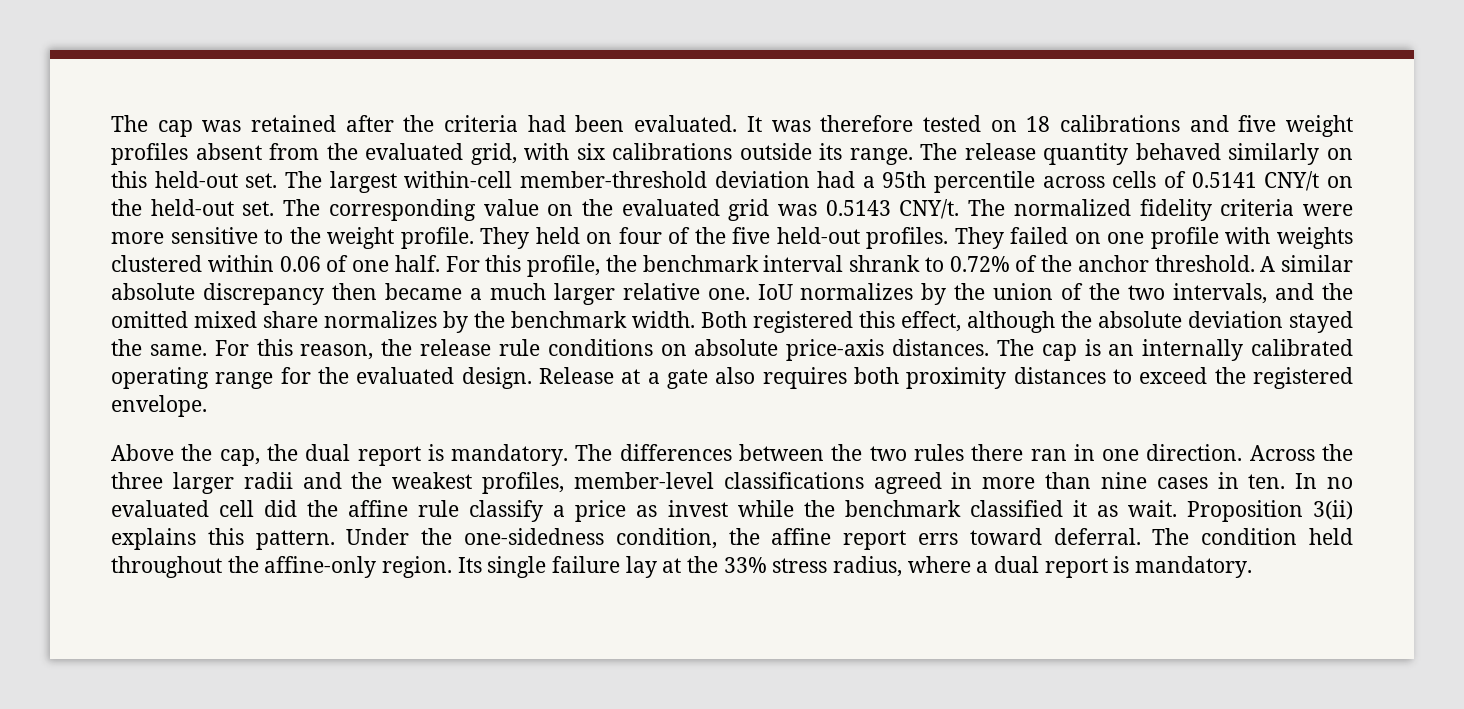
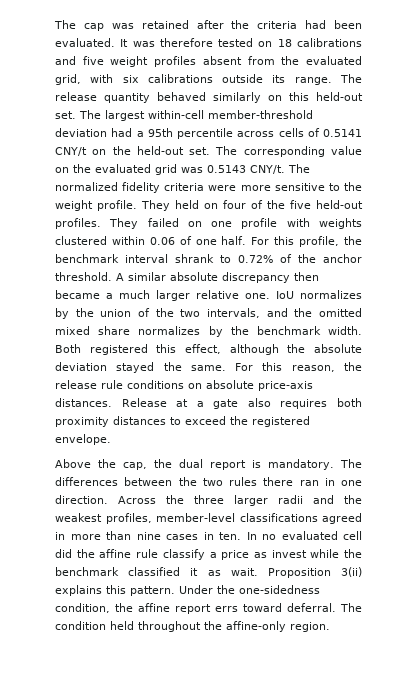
[996,339,1354,361] [111,367,532,389] The cap is an internally calibrated operating range for the evaluated design. -> (112, 402) none
[457,556,1253,578] Its single failure lay at the 33% stress radius, where a dual report is mandatory. -> (330, 627) none

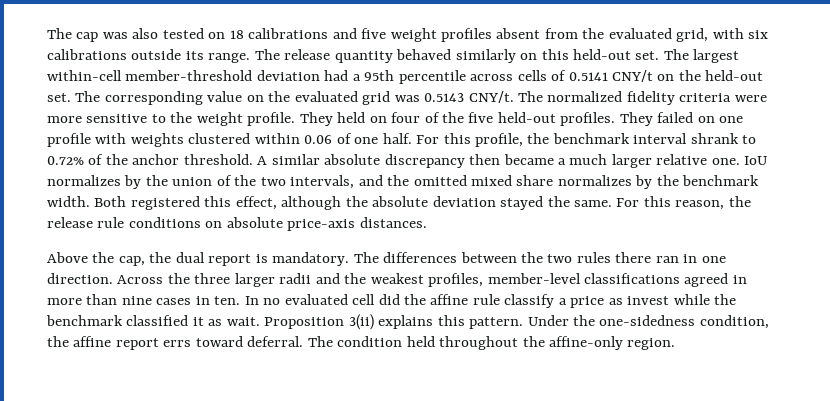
[141,20,362,29] [55,38,213,47] retained after the criteria had been evaluated. It was therefore -> [132,28,159,39] also
[121,398,362,409] [55,416,310,427] [55,434,111,445] Release at a gate also requires both proximity distances to exceed the registered envelope. -> (427, 222) none

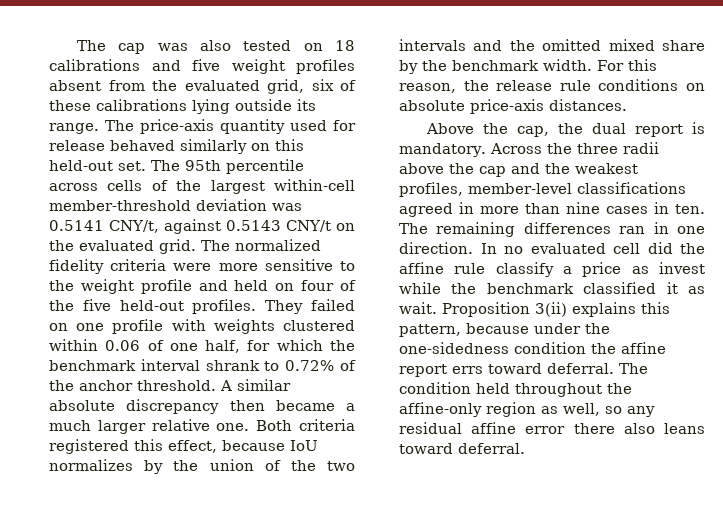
[712,28,769,39] [47,49,393,63] with six calibrations outside its range. The release quantity -> [311,79,356,91] [49,99,316,114] [49,119,356,134] [49,140,105,151] six of these calibrations lying outside its range. The price-axis quantity used for release
[693,49,740,63] [47,70,361,81] largest within-cell member-threshold deviation had a -> (180, 165) none
[568,70,764,82] [47,91,514,105] 0.5141 CNY/t on the held-out set. The corresponding value on the evaluated grid was 0.5143 CNY/t. -> [176,179,355,194] [49,199,302,211] [49,219,355,234] [49,239,196,254] the largest within-cell member-threshold deviation was 0.5141 CNY/t, against 0.5143 CNY/t on the evaluated grid.
[247,112,333,126] profile. They -> [140,279,228,294] profile and
[382,133,524,147] half. For this profile, -> [205,339,323,353] half, for which
(740, 161) none -> [256,419,355,431] [49,439,285,454] Both criteria registered this effect, because
[290,175,355,189] intervals, -> [399,39,466,51] intervals
[557,175,632,186] normalizes -> (705, 45) none
[94,196,613,210] Both registered this effect, although the absolute deviation stayed the same. -> (592, 65) none
[353,252,726,263] [47,273,312,287] The differences between the two rules there ran in one direction. Across the three larger radii -> [489,142,659,154] [399,163,506,177] Across the three radii above the cap
(241, 300) none -> [399,222,705,237] [399,242,473,254] The remaining differences ran in one direction.
[469,315,569,329] pattern. Under -> [399,323,581,337] pattern, because under
[699,315,769,329] condition, -> [514,342,586,354] condition
[627,338,676,350] region. -> [486,402,655,417] [399,422,705,434] [399,443,525,454] region as well, so any residual affine error there also leans toward deferral.

